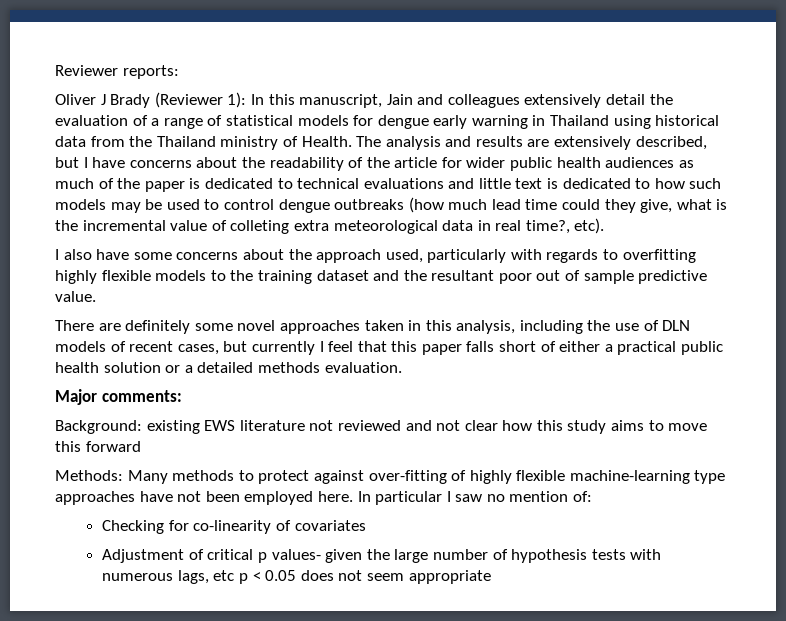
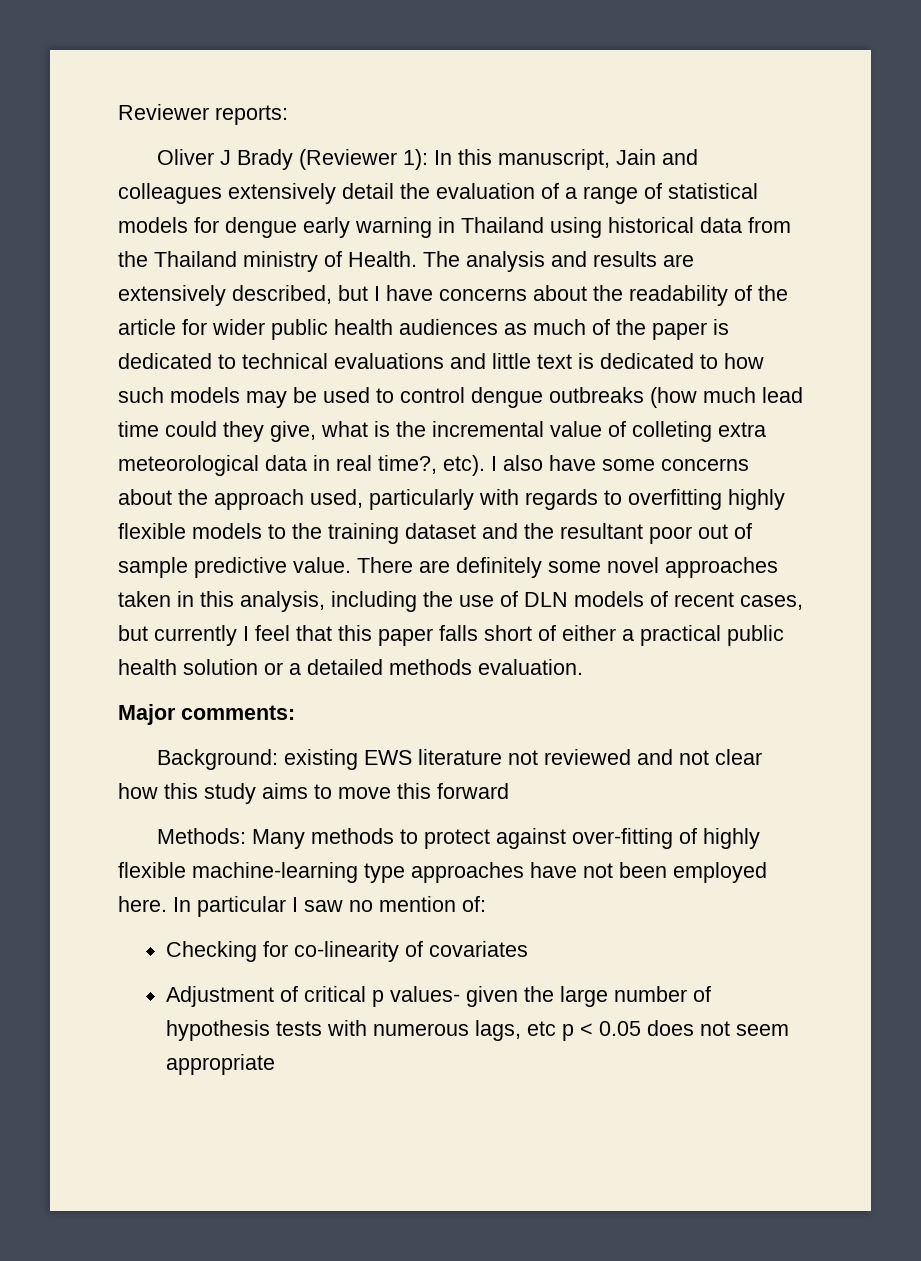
(605, 226) // -> (485, 465) none
(96, 296) // -> (351, 565) none

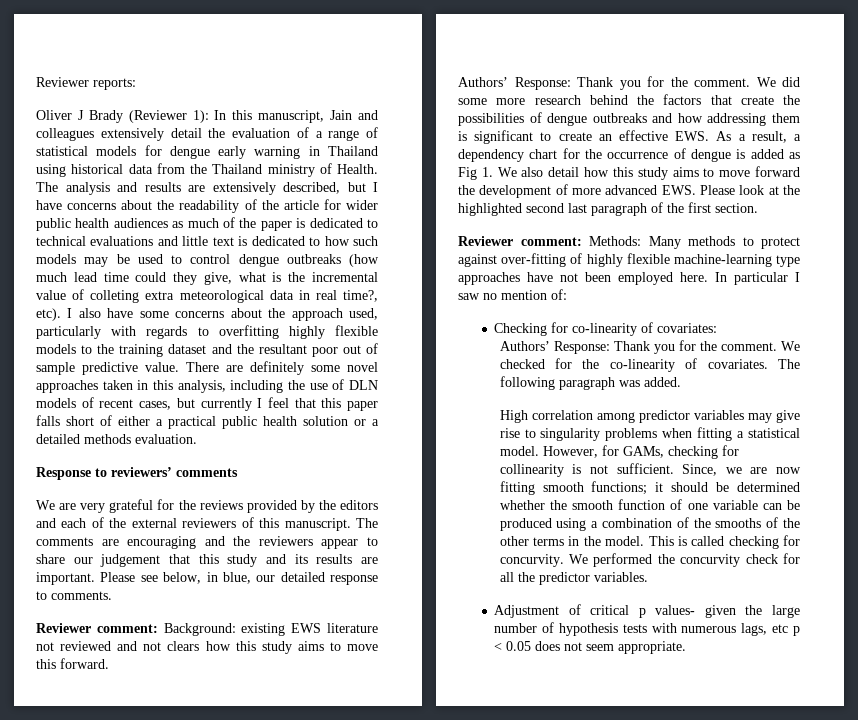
[118,704,295,725] Major comments: // -> [36,467,238,480] [36,499,378,513] [36,517,379,531] [36,536,378,549] [36,554,378,567] [36,572,378,585] [36,591,112,600] [36,623,158,633] Response to reviewers’ comments // We are very grateful for the reviews provided by the editors and each of the external reviewers of this manuscript. The comments are encouraging and the reviewers appear to share our judgement that this study and its results are important. Please see below, in blue, our detailed response to comments. // Reviewer comment:
[714,749,762,765] clear -> [167,641,200,651] clears
[437,783,509,799] forward // -> [60,658,109,669] [458,76,800,90] [458,94,800,105] [458,112,800,126] [458,130,801,144] [458,148,800,162] [458,166,800,180] [458,184,800,198] [458,202,758,216] [458,236,582,246] forward. // Authors’ Response: Thank you for the comment. We did some more research behind the factors that create the possibilities of dengue outbreaks and how addressing them is significant to create an effective EWS. As a result, a dependency chart for the occurrence of dengue is added as Fig 1. We also detail how this study aims to move forward the development of more advanced EWS. Please look at the highlighted second last paragraph of the first section. // Reviewer comment:
[429,941,529,957] covariates -> [657,323,718,333] [499,340,800,354] [499,358,800,372] [499,376,681,390] [499,410,800,423] [499,427,800,441] [499,445,739,459] [499,463,801,477] [499,481,800,495] [499,499,800,510] [499,517,800,531] [499,535,800,549] [499,553,800,567] [499,572,648,585] covariates: // Authors’ Response: Thank you for the comment. We checked for the co-linearity of covariates. The following paragraph was added. // High correlation among predictor variables may give rise to singularity problems when fitting a statistical model. However, for GAMs, checking for collinearity is not sufficient. Since, we are now fitting smooth functions; it should be determined whether the smooth function of one variable can be produced using a combination of the smooths of the other terms in the model. This is called checking for concurvity. We performed the concurvity check for all the predictor variables.
[166,1054,276,1075] appropriate -> [618,641,687,654] appropriate.

